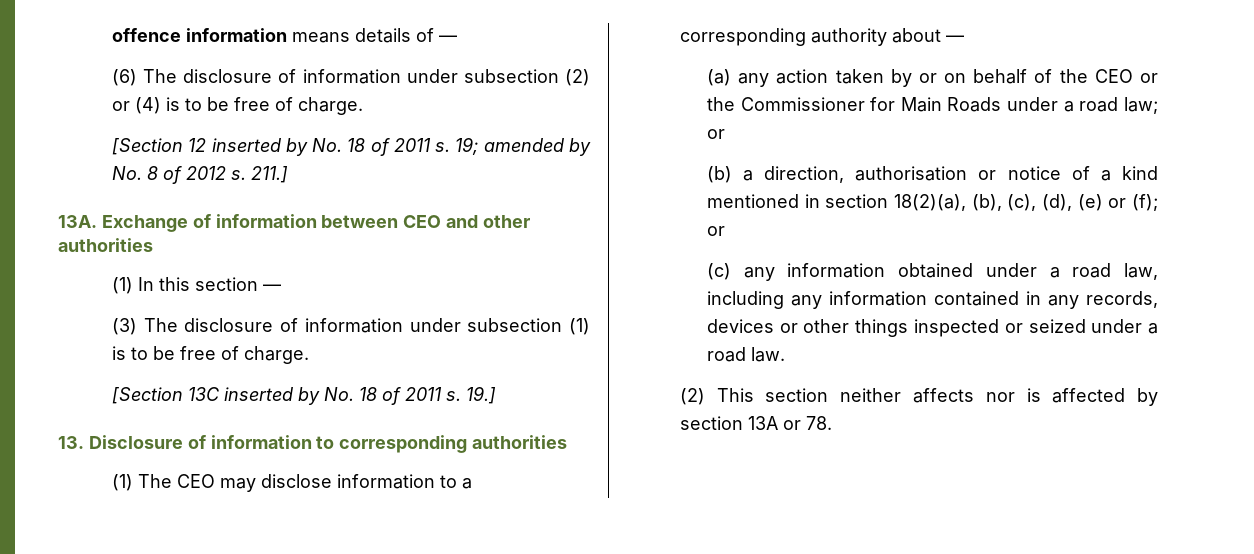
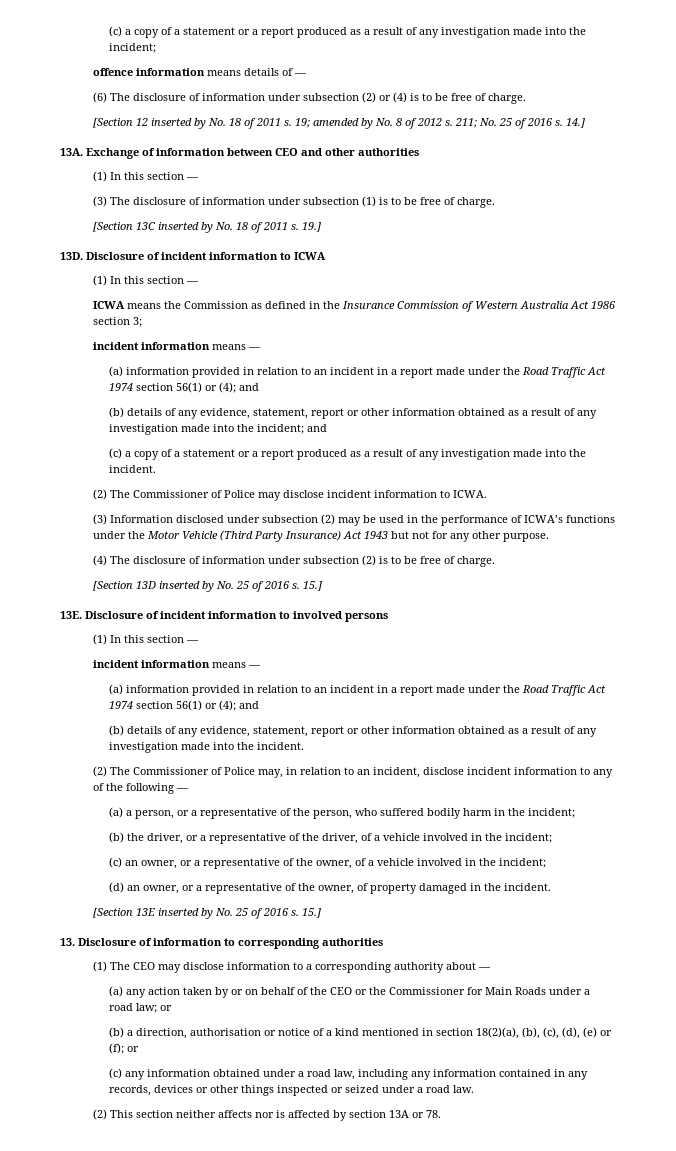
(111, 35) none -> [108,26,586,38] [108,43,156,53] (c) a copy of a statement or a report produced as a result of any investigation made into the incident; //
[250,166,288,183] 211.] -> [454,118,585,129] 211; No. 25 of 2016 s. 14.]
(496, 395) none -> [60,252,326,260] [92,275,199,286] [92,301,616,312] [92,317,142,327] [92,342,261,350] [108,366,606,378] [108,382,259,393] [108,407,597,419] [108,424,327,435] [108,448,586,460] [108,465,156,473] [92,489,487,501] [92,514,615,526] [92,530,549,542] [92,555,495,567] [92,581,322,592] [60,611,388,622] [92,634,199,645] [92,660,261,668] [108,684,606,696] [108,700,259,711] [108,725,597,737] [108,742,304,753] [92,766,613,778] [92,783,189,794] [108,807,575,819] [108,832,552,844] [108,857,546,869] [108,882,551,894] [92,908,321,919] // 13D. Disclosure of incident information to ICWA // (1) In this section — // ICWA means the Commission as defined in the Insurance Commission of Western Australia Act 1986 section 3; // incident information means — // (a) information provided in relation to an incident in a report made under the Road Traffic Act 1974 section 56(1) or (4); and // (b) details of any evidence, statement, report or other information obtained as a result of any investigation made into the incident; and // (c) a copy of a statement or a report produced as a result of any investigation made into the incident. // (2) The Commissioner of Police may disclose incident information to ICWA. // (3) Information disclosed under subsection (2) may be used in the performance of ICWA’s functions under the Motor Vehicle (Third Party Insurance) Act 1943 but not for any other purpose. // (4) The disclosure of information under subsection (2) is to be free of charge. // [Section 13D inserted by No. 25 of 2016 s. 15.] // 13E. Disclosure of incident information to involved persons // (1) In this section — // incident information means — // (a) information provided in relation to an incident in a report made under the Road Traffic Act 1974 section 56(1) or (4); and // (b) details of any evidence, statement, report or other information obtained as a result of any investigation made into the incident. // (2) The Commissioner of Police may, in relation to an incident, disclose incident information to any of the following — // (a) a person, or a representative of the person, who suffered bodily harm in the incident; // (b) the driver, or a representative of the driver, of a vehicle involved in the incident; // (c) an owner, or a representative of the owner, of a vehicle involved in the incident; // (d) an owner, or a representative of the owner, of property damaged in the incident. // [Section 13E inserted by No. 25 of 2016 s. 15.]

